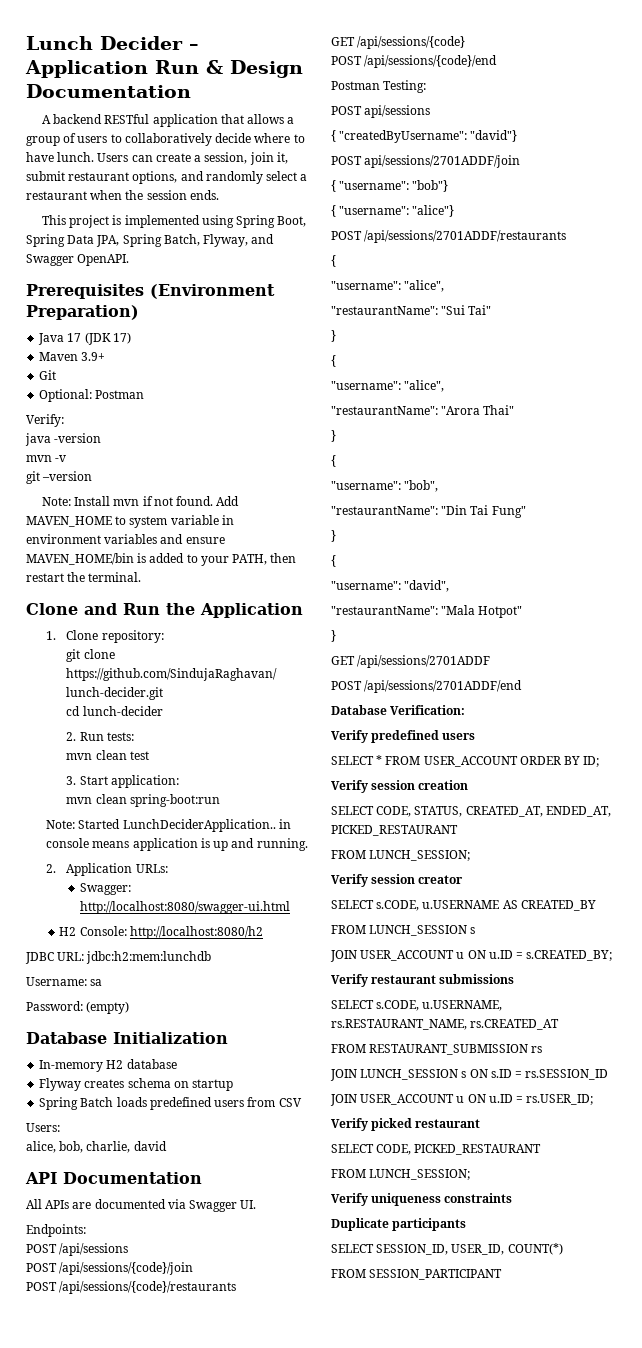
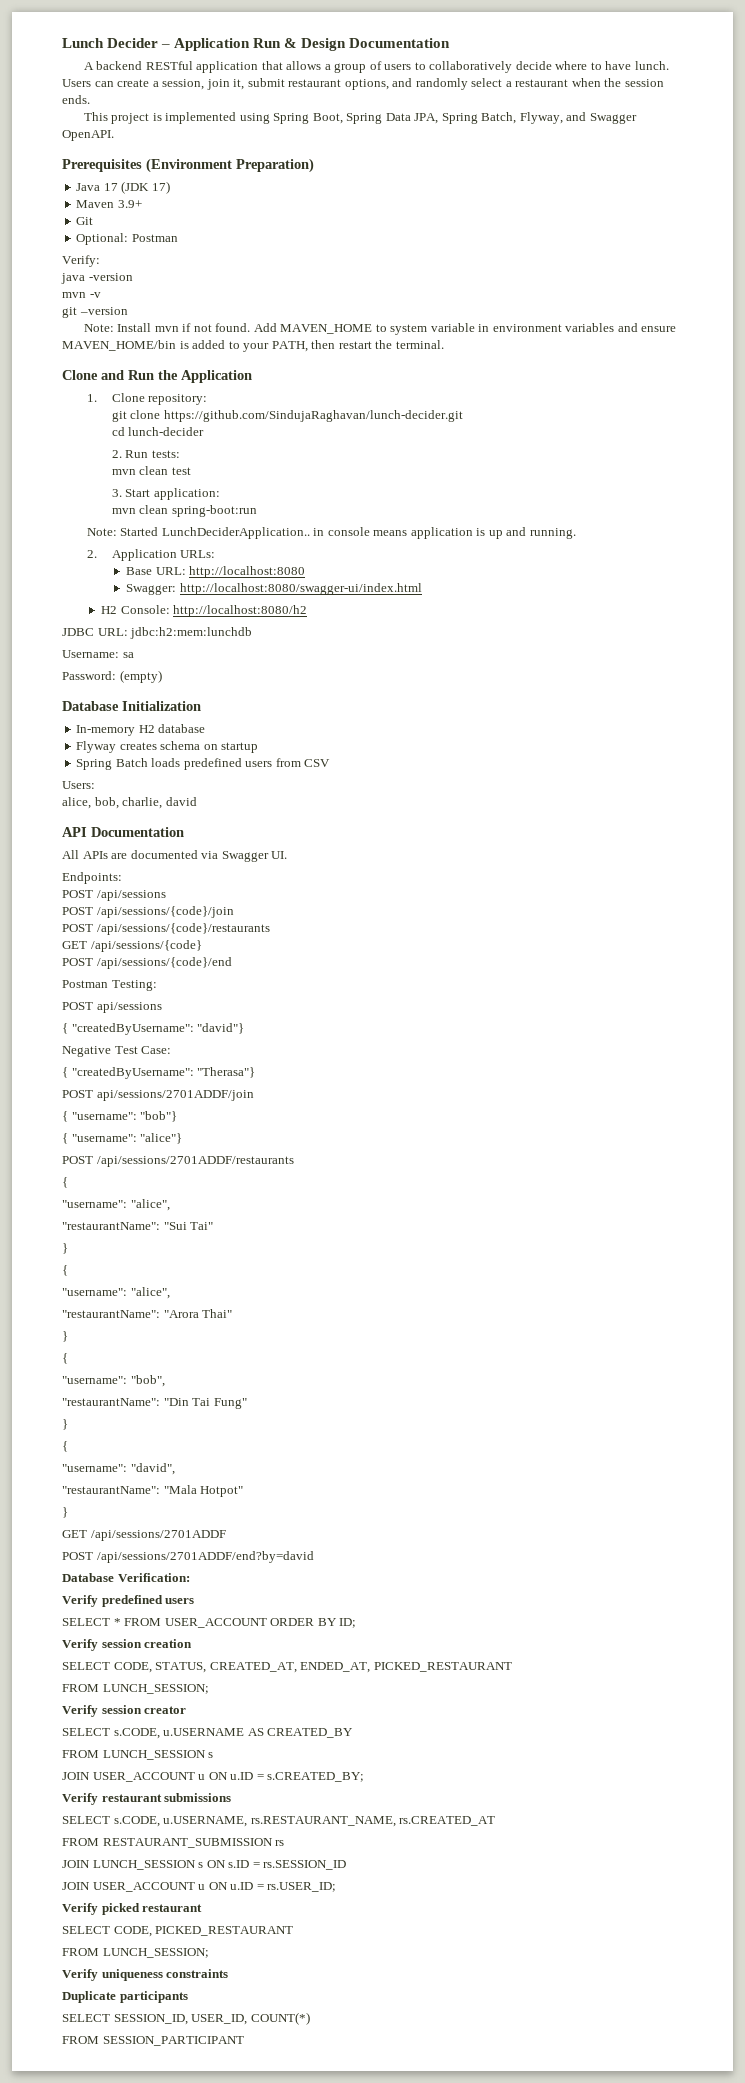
(168, 868) none -> [126,566,306,578] // Base URL: http://localhost:8080
[79,901,290,914] http://localhost:8080/swagger-ui.html -> [179,583,422,595] http://localhost:8080/swagger-ui/index.html
(518, 136) none -> [62,1046,172,1057] [62,1067,256,1079] // Negative Test Case: // { "createdByUsername": "Therasa"}
[364,680,523,693] /api/sessions/2701ADDF/end -> [96,1551,314,1563] /api/sessions/2701ADDF/end?by=david

